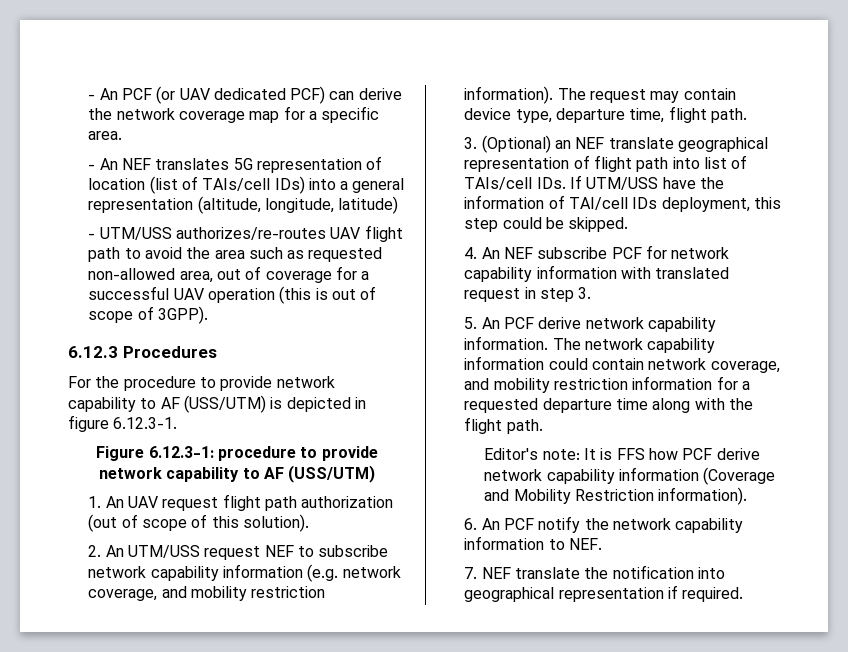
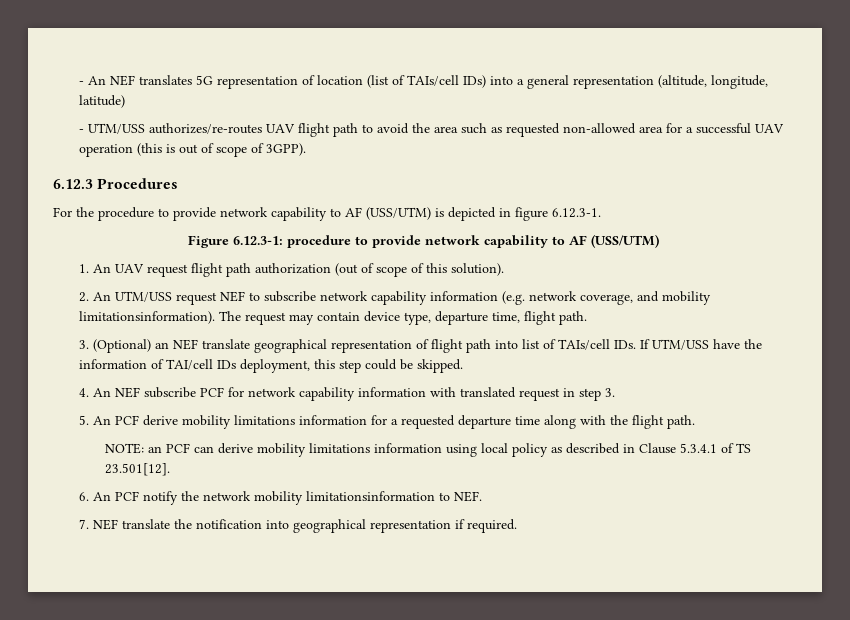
[88,86,402,104] [88,106,380,123] [88,131,123,140] [88,158,118,170] - An PCF (or UAV dedicated PCF) can derive the network coverage map for a specific area. // - An -> [78,76,106,85] - An
[179,266,332,283] area, out of coverage -> [638,126,663,133] area
[251,586,326,598] [464,86,554,104] restriction information). -> [78,311,215,324] limitationsinformation).
[585,317,716,332] [464,336,716,353] [464,356,780,373] [464,378,628,393] network capability information. The network capability information could contain network coverage, and mobility restriction -> [181,415,295,429] mobility limitations
[484,448,760,460] [484,467,776,485] [484,487,748,505] Editor's note: It is FFS how PCF derive network capability information (Coverage and Mobility Restriction information). -> [104,443,751,457] [104,463,170,476] NOTE: an PCF can derive mobility limitations information using local policy as described in Clause 5.3.4.1 of TS 23.501[12].
[675,518,744,533] [464,536,545,550] capability information -> [253,491,435,505] mobility limitationsinformation

